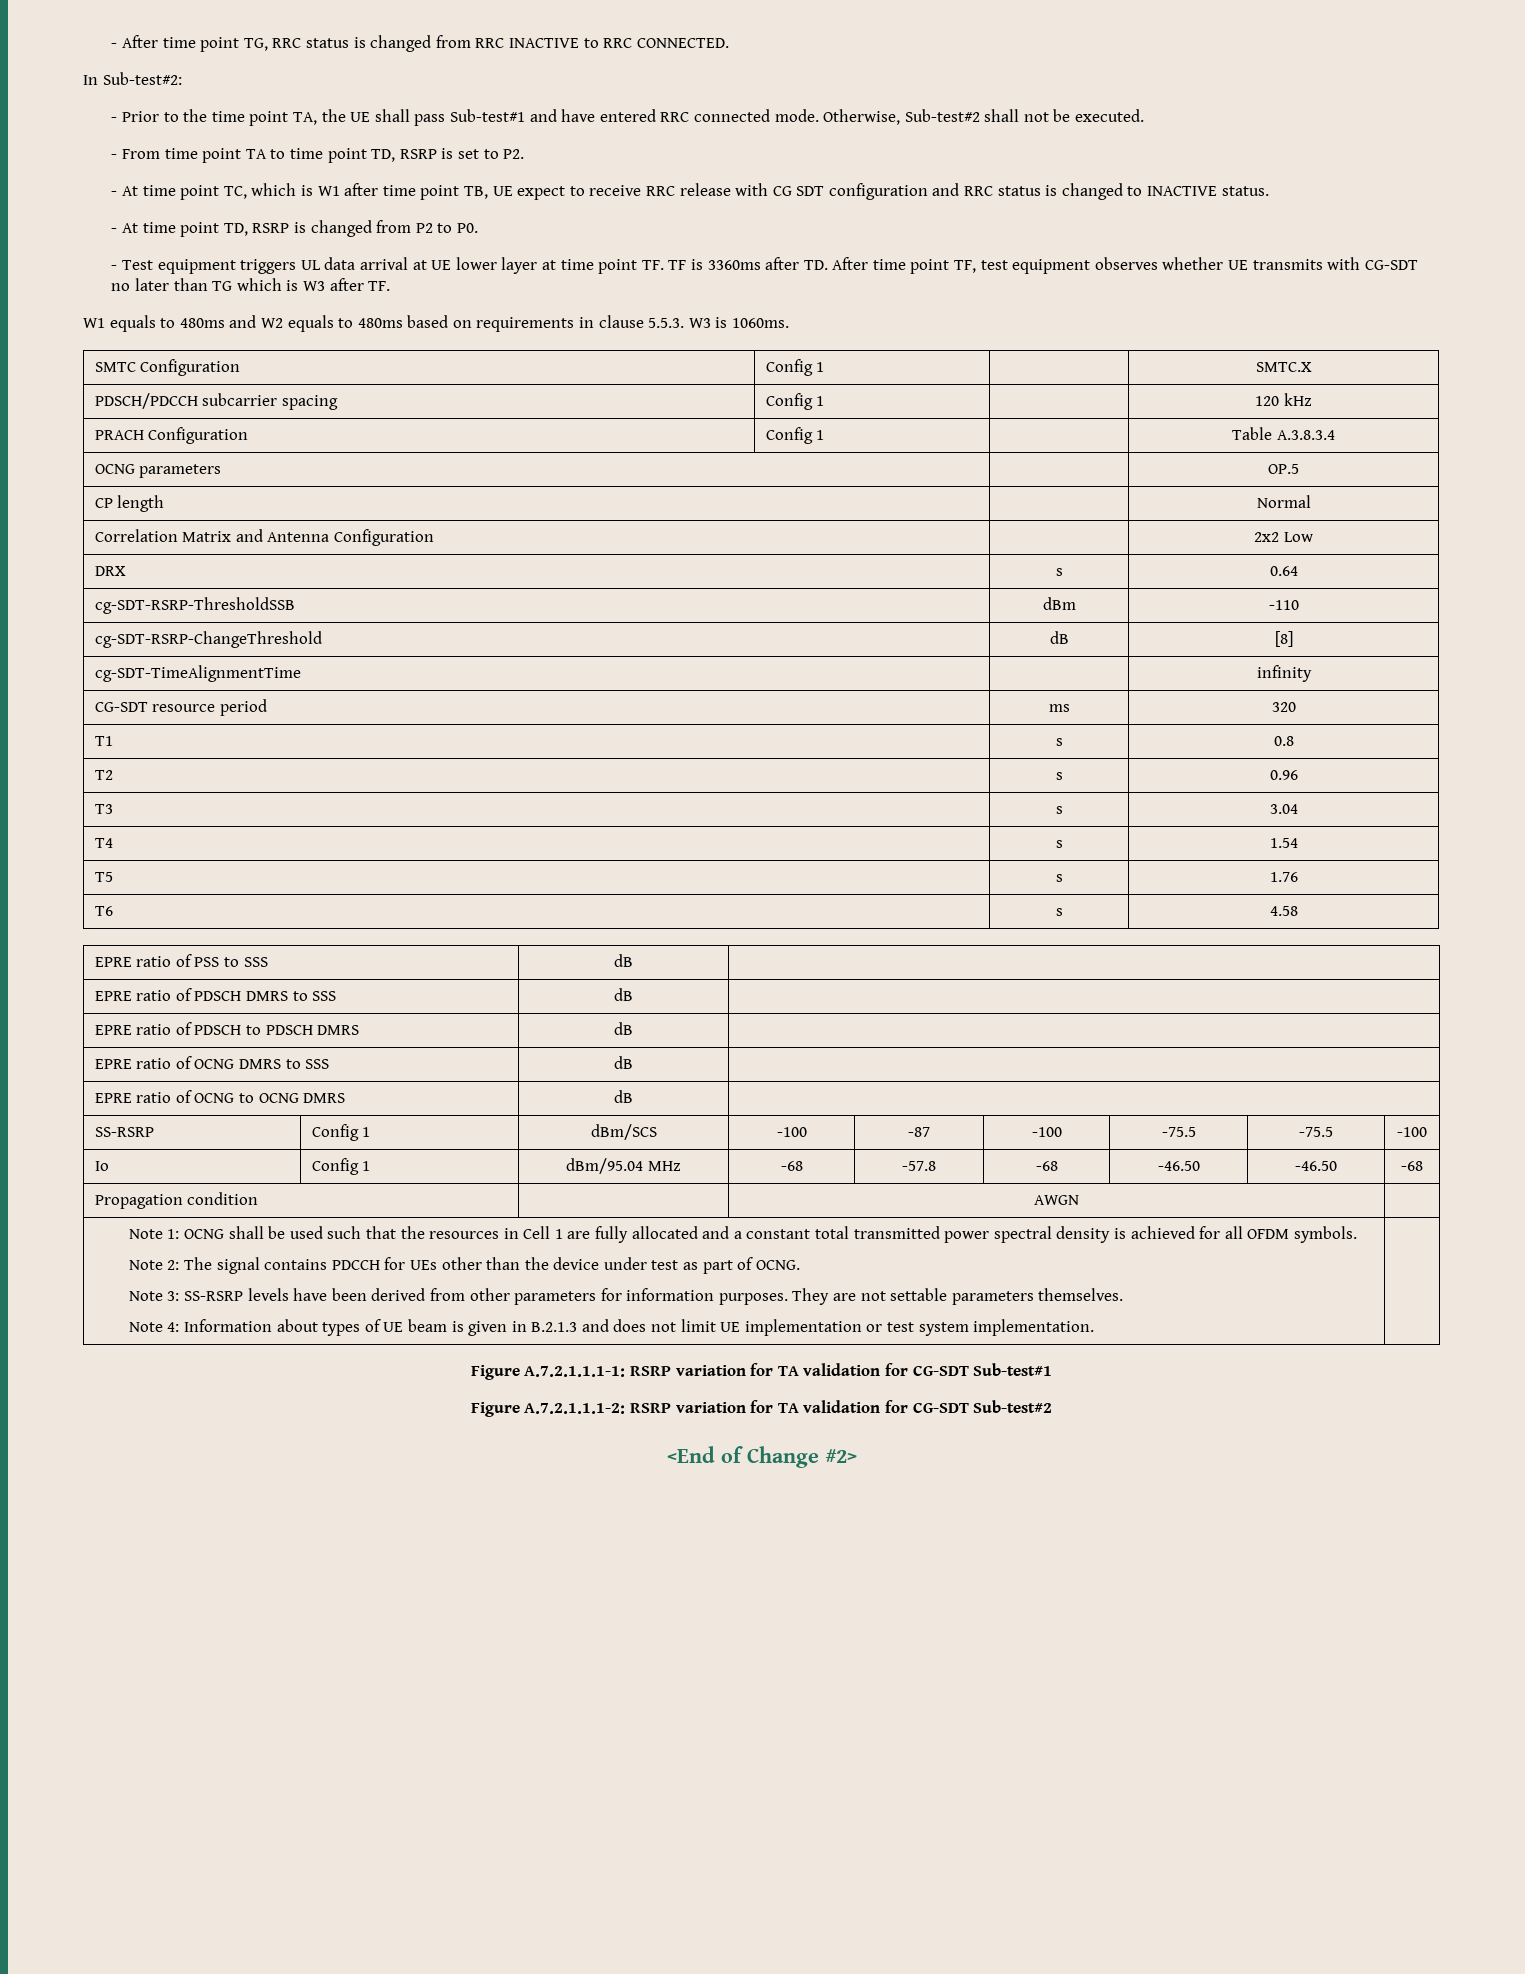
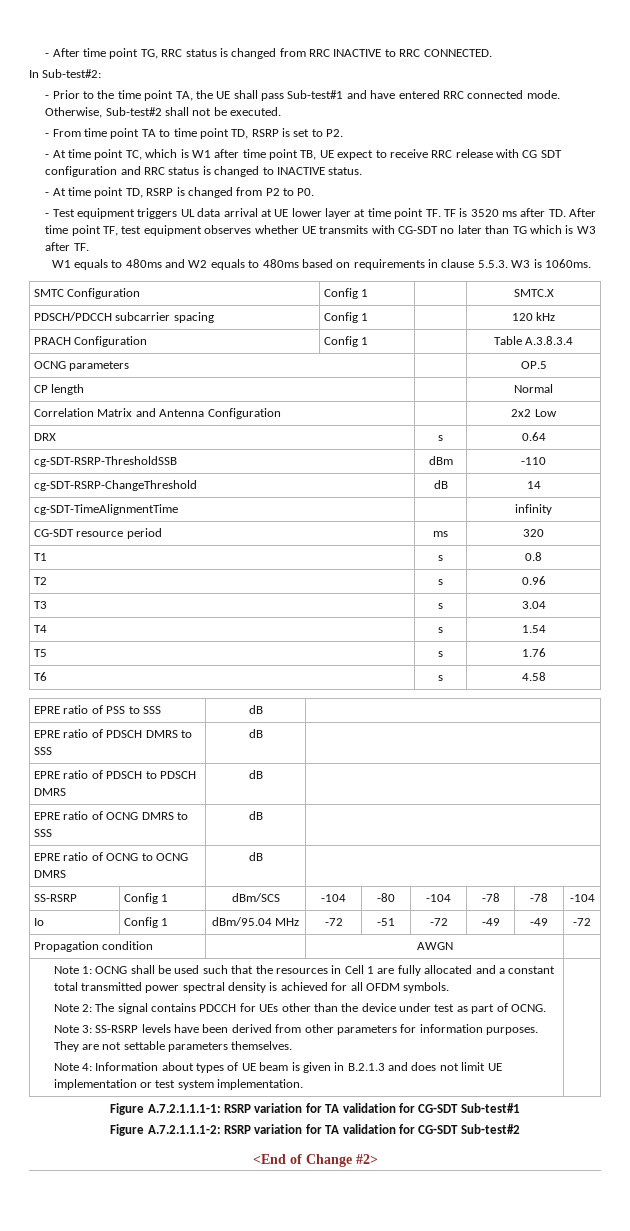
[707,260,761,270] 3360ms -> [470,209,517,217] 3520 ms
[1274,631,1293,647] [8] -> [526,481,541,489] 14
[776,1127,807,1137] [908,1127,930,1137] [1031,1127,1062,1137] [1161,1127,1196,1137] [1299,1127,1333,1137] [1397,1127,1427,1137] -100 | -87 | -100 | -75.5 | -75.5 | -100 -> [321,894,346,902] [377,893,395,902] [426,894,451,902] [481,893,500,902] [530,893,548,902] [569,894,595,902] -104 | -80 | -104 | -78 | -78 | -104
[780,1161,803,1171] [902,1161,936,1171] [1035,1161,1058,1171] [1157,1161,1200,1171] [1295,1161,1337,1171] [1401,1161,1423,1171] -68 | -57.8 | -68 | -46.50 | -46.50 | -68 -> [324,918,343,926] [377,918,395,926] [429,918,448,926] [481,918,500,926] [530,918,548,926] [573,918,591,926] -72 | -51 | -72 | -49 | -49 | -72

